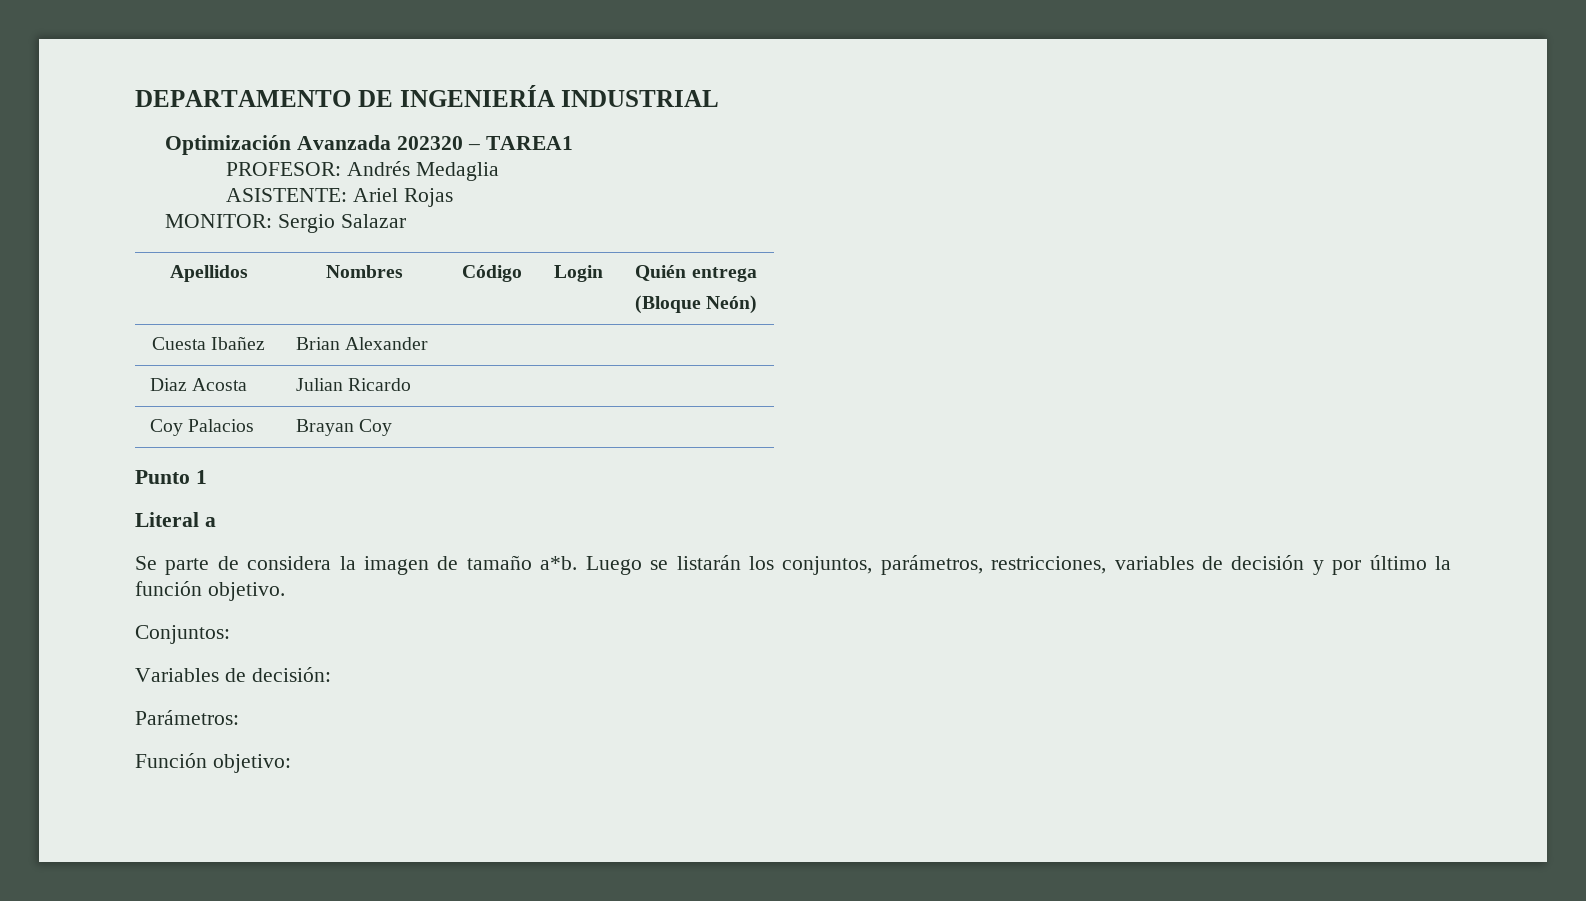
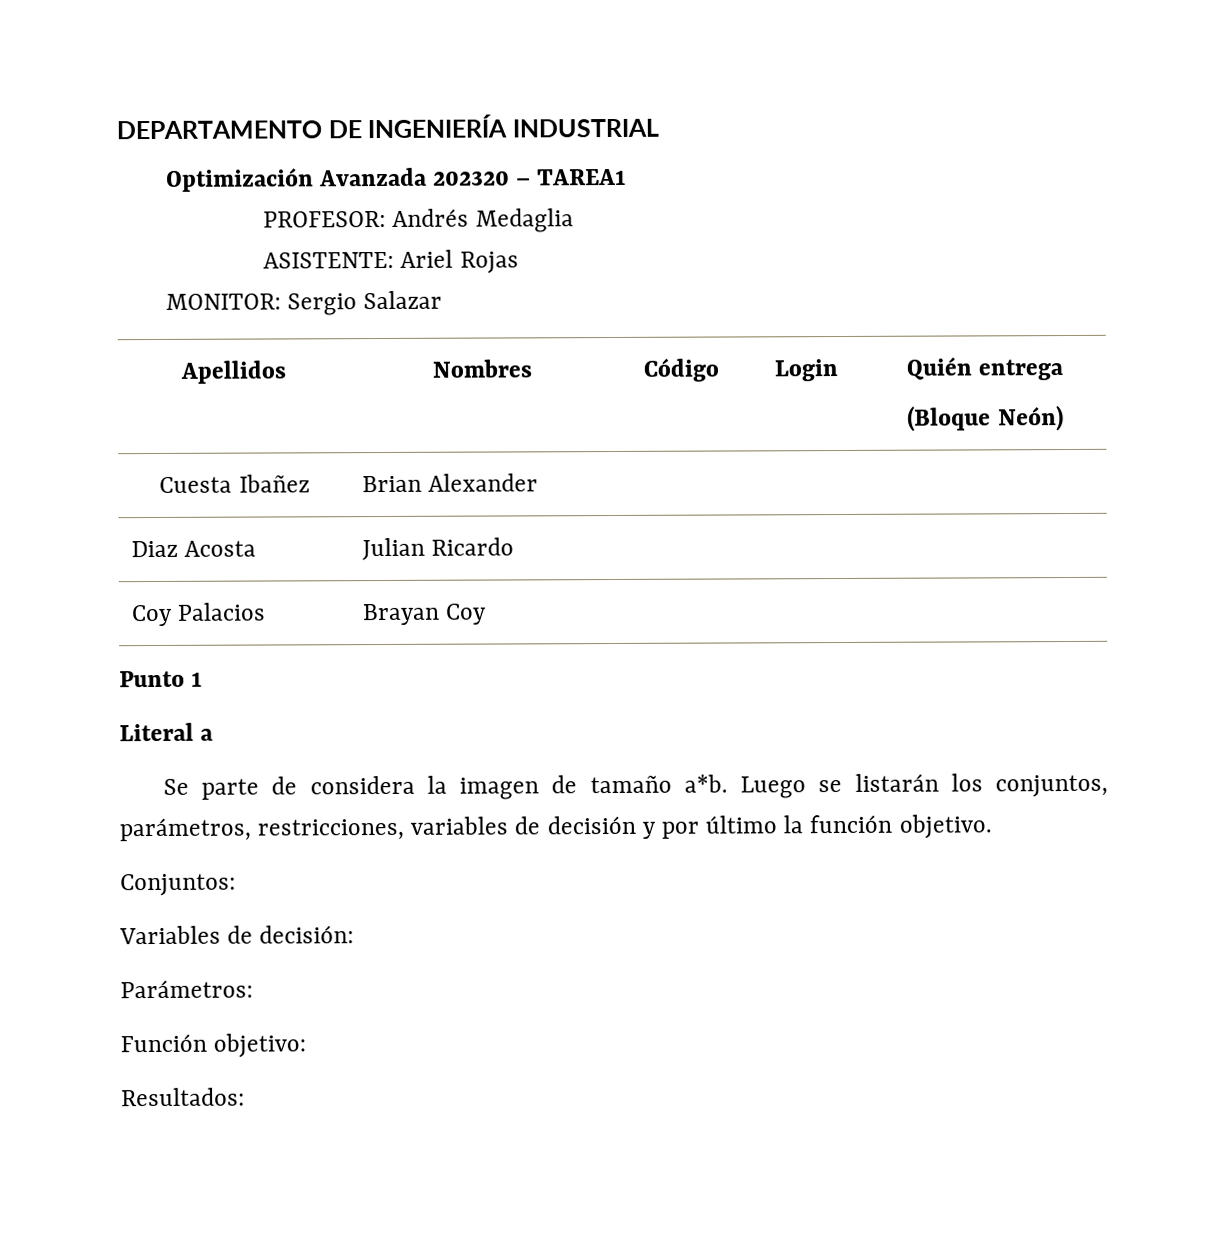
(291, 763) none -> [121,1087,245,1107] // Resultados:

